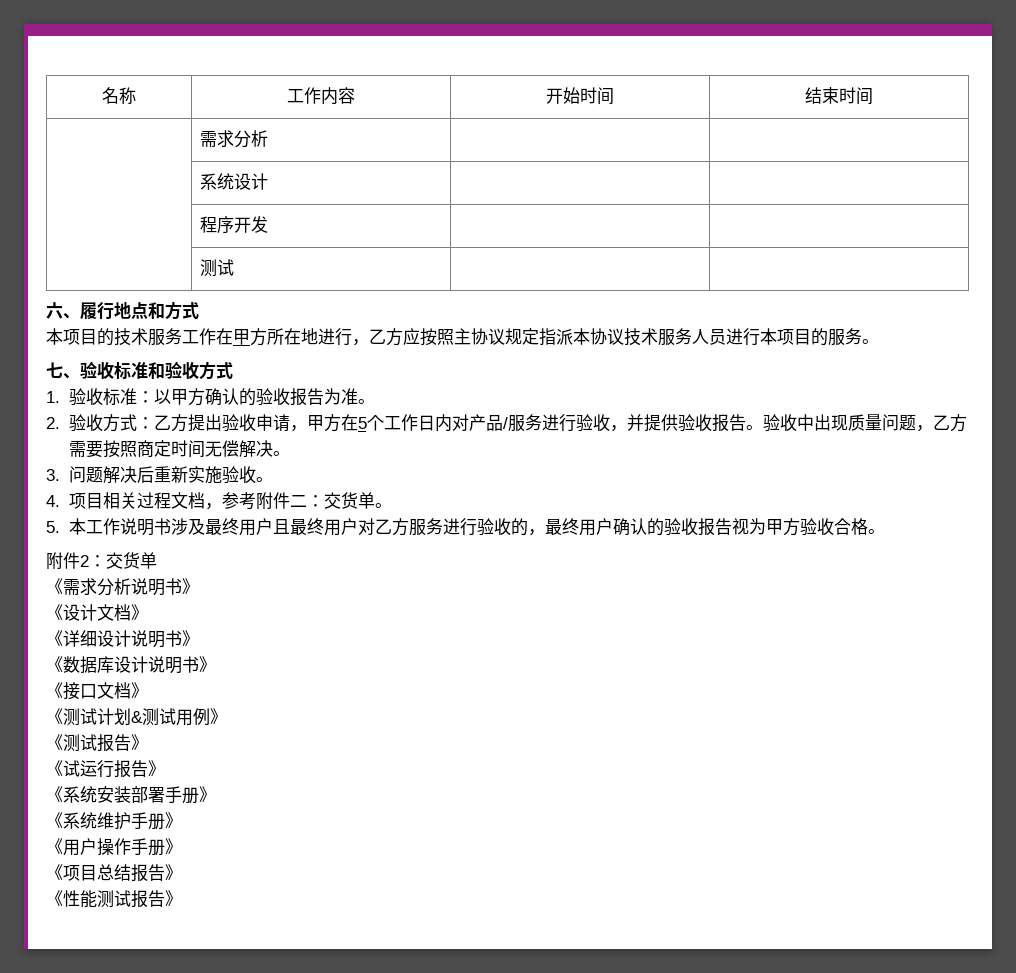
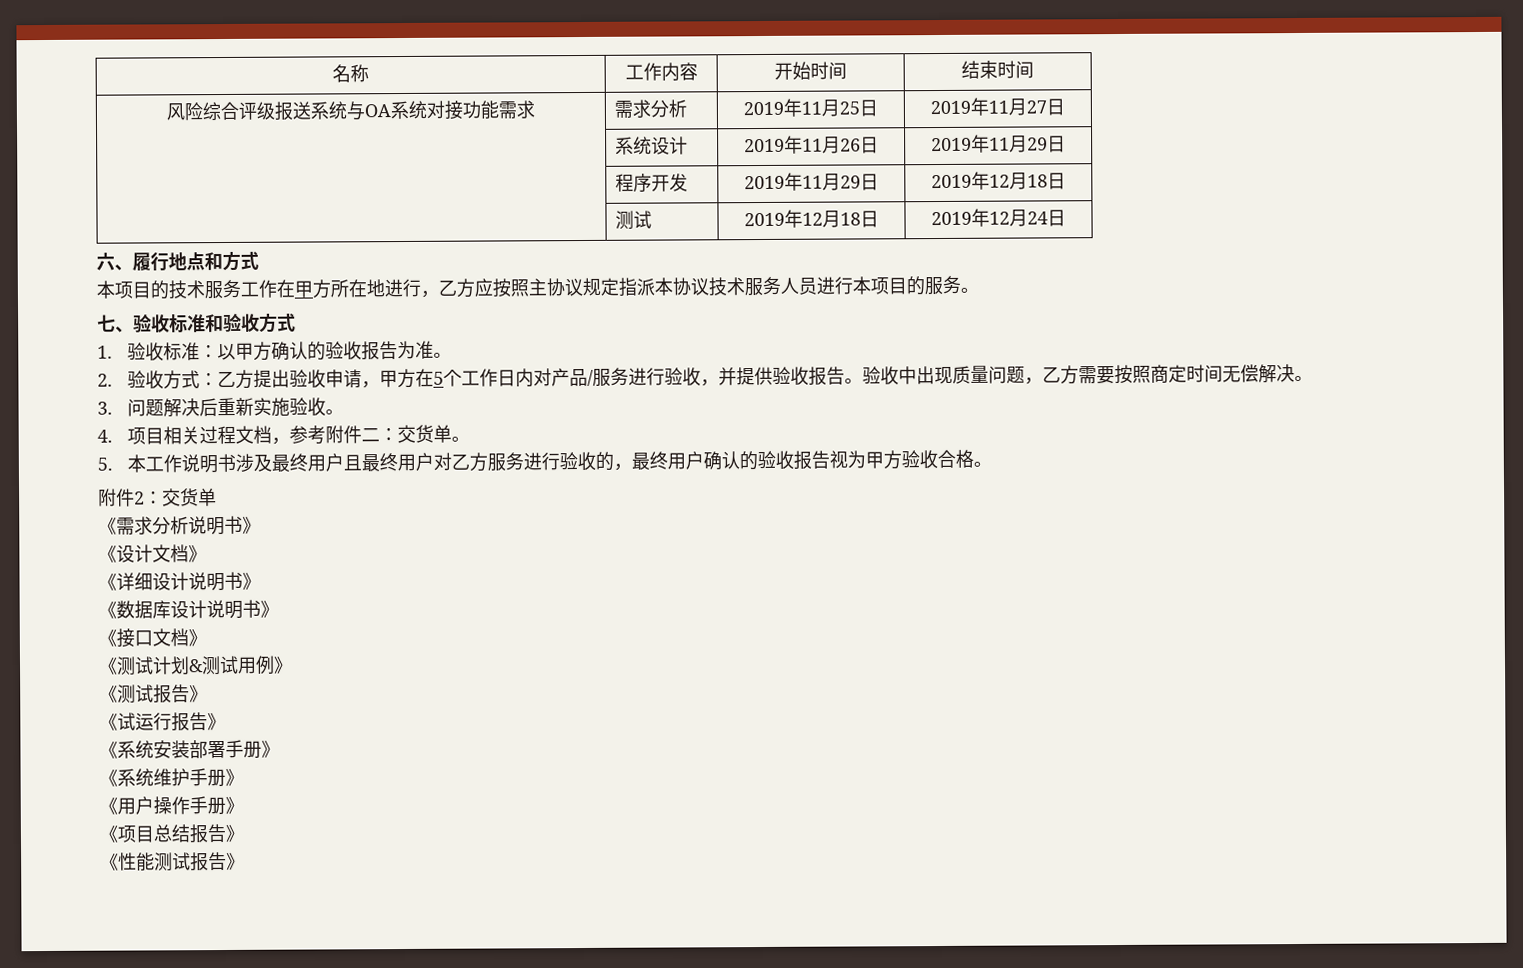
[200,130,269,148] [200,173,269,190] [200,216,269,234] [200,259,235,277] | 需求分析 | | // | 系统设计 | | // | 程序开发 | | // | 测试 | | -> [166,100,535,122] [614,99,688,118] [743,98,879,117] [930,97,1065,116] [615,136,689,155] [744,135,880,154] [931,134,1066,153] [615,173,689,193] [744,172,880,191] [931,171,1066,190] [615,210,653,230] [744,209,880,228] [931,208,1066,227] 风险综合评级报送系统与OA系统对接功能需求 | 需求分析 | 2019年11月25日 | 2019年11月27日 // | 系统设计 | 2019年11月26日 | 2019年11月29日 // | 程序开发 | 2019年11月29日 | 2019年12月18日 // | 测试 | 2019年12月18日 | 2019年12月24日

